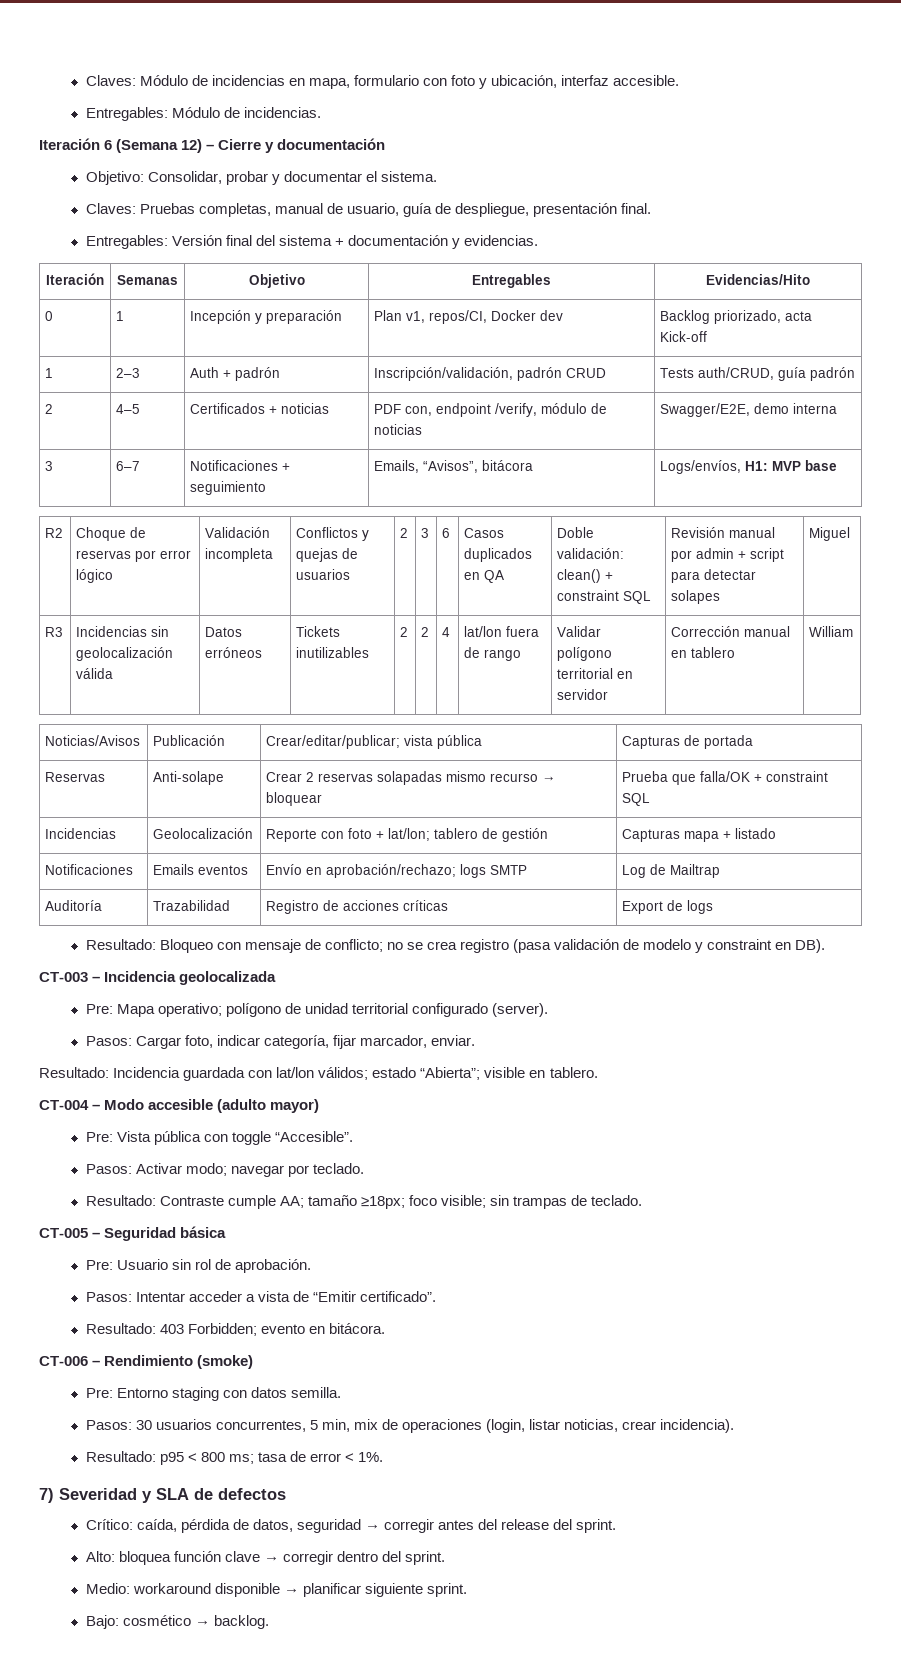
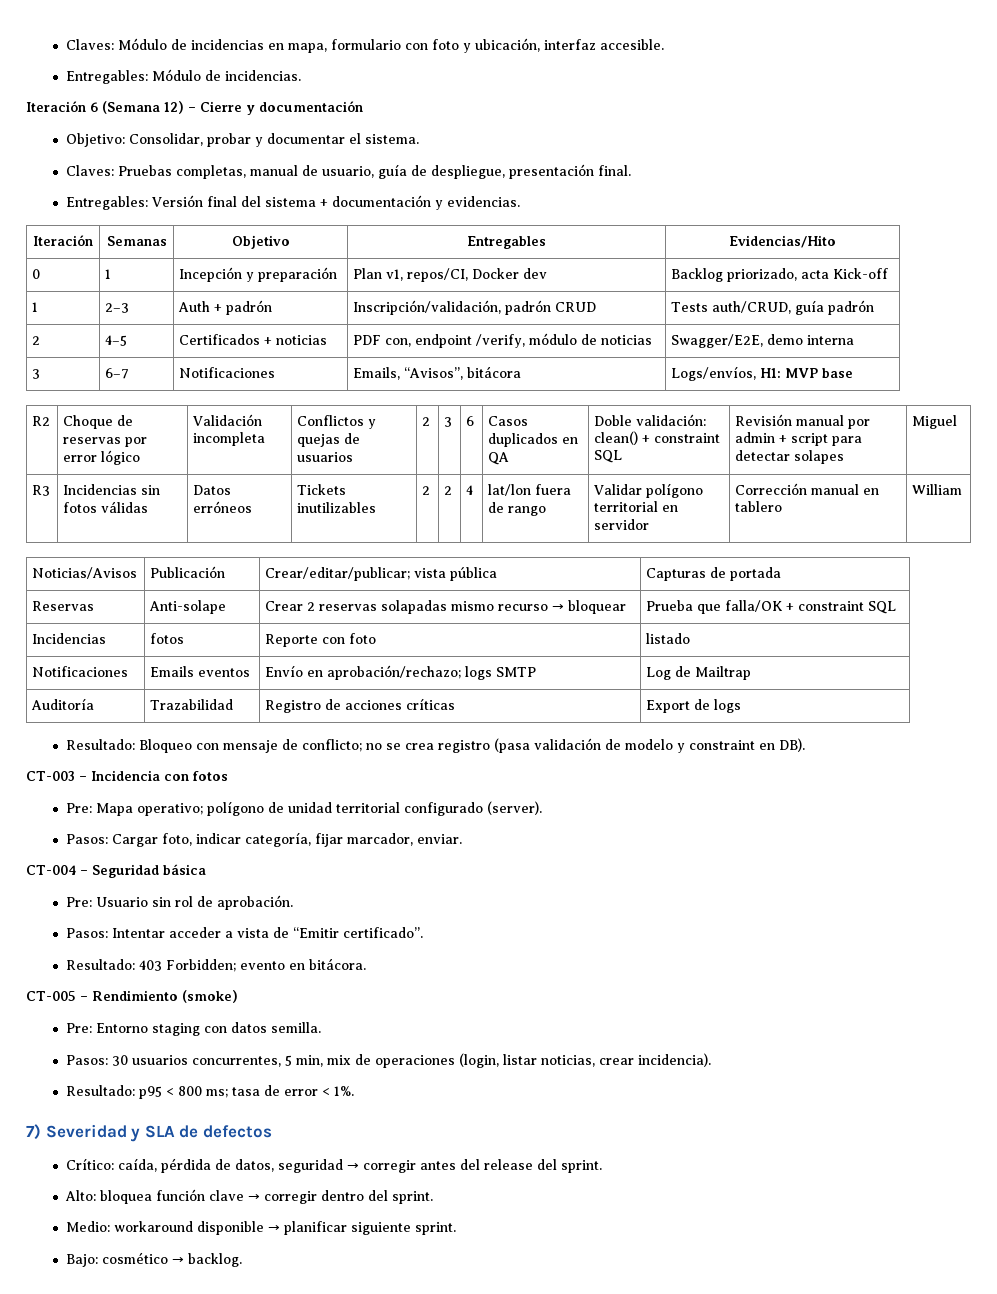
[282,463,291,471] [190,481,267,495] + seguimiento -> (276, 372) none
[76,647,174,661] [76,668,114,679] geolocalización válida -> [63,501,149,513] fotos válidas
[153,828,254,839] Geolocalización -> [150,633,185,644] fotos
[376,828,549,842] [622,829,732,842] + lat/lon; tablero de gestión | Capturas mapa + -> (377, 638) |
[179,971,277,985] geolocalizada -> [164,771,228,781] con fotos
[39,1067,598,1081] [39,1099,320,1113] [85,1131,353,1145] [85,1163,364,1177] [85,1195,643,1209] [39,1228,88,1238] Resultado: Incidencia guardada con lat/lon válidos; estado “Abierta”; visible en tablero. // CT-004 – Modo accesible (adulto mayor) // Pre: Vista pública con toggle “Accesible”. // Pasos: Activar modo; navegar por teclado. // Resultado: Contraste cumple AA; tamaño ≥18px; foco visible; sin trampas de teclado. // CT-005 -> [26,865,76,875] CT-004
[39,1356,88,1366] CT-006 -> [26,991,76,1001] CT-005

